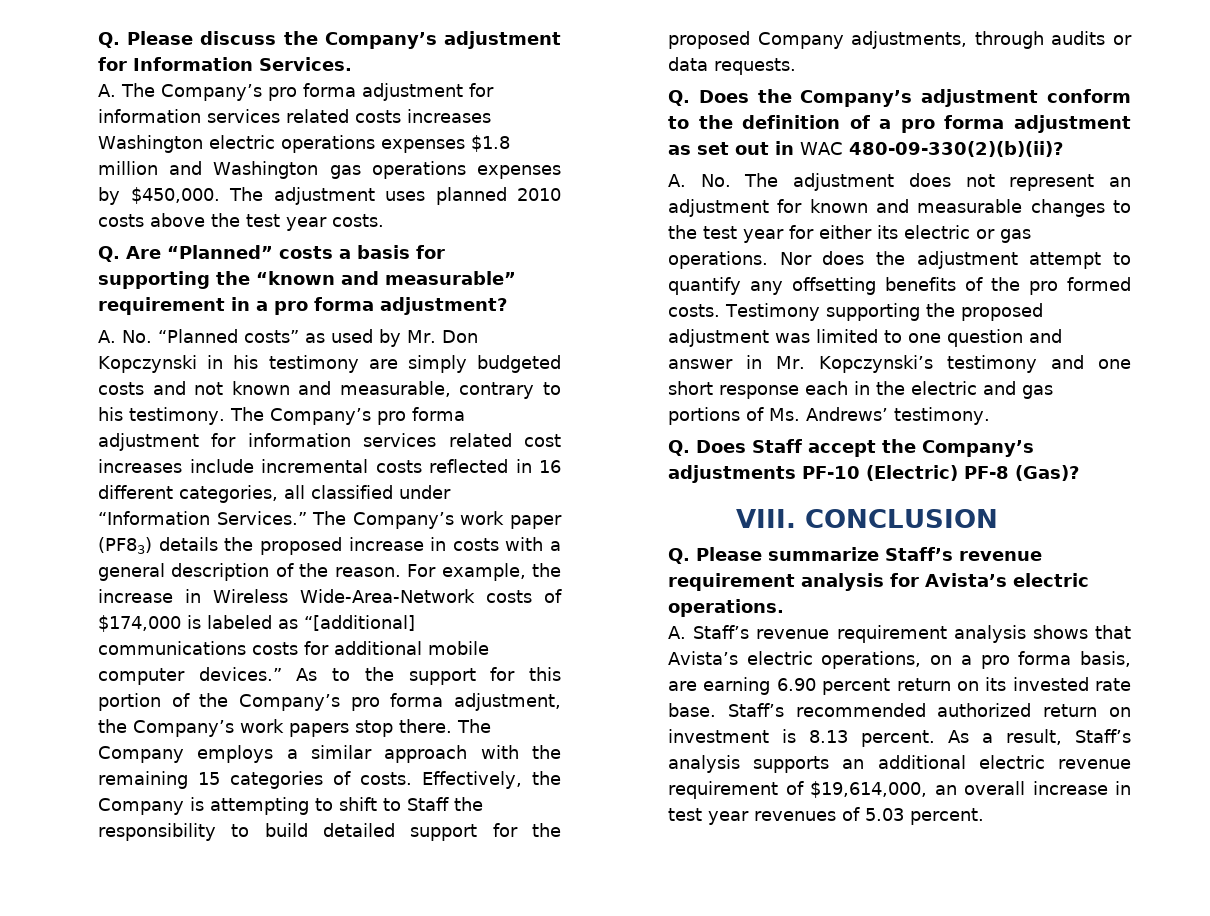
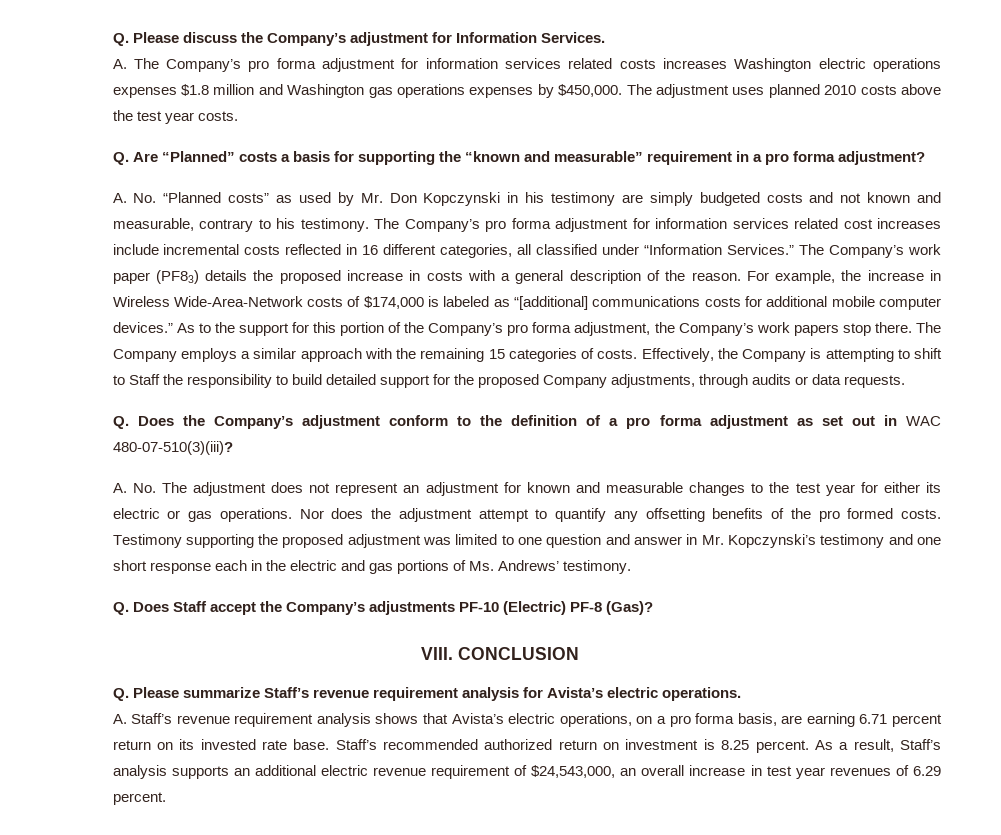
[849,141,1064,157] 480-09-330(2)(b)(ii)? -> [112,441,233,455] 480-07-510(3)(iii)?
[776,678,816,691] 6.90 -> [859,714,888,724] 6.71
[809,730,849,743] 8.13 -> [721,740,750,750] 8.25
[810,781,928,798] $19,614,000, -> [531,765,616,778] $24,543,000,
[865,808,905,821] 5.03 -> [913,766,942,776] 6.29

